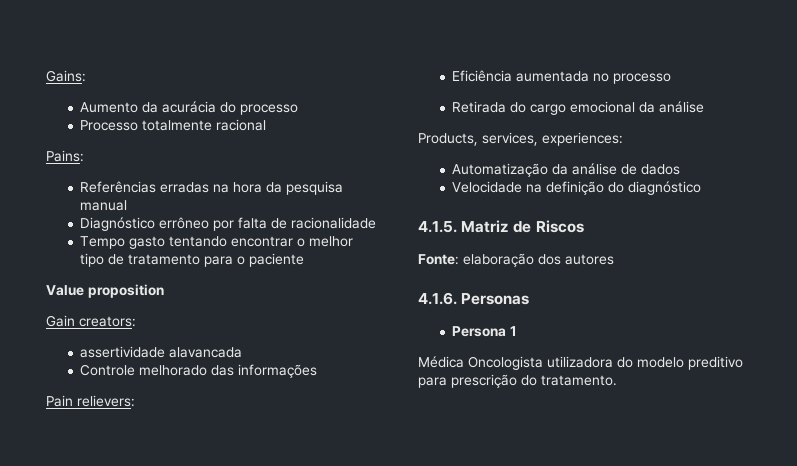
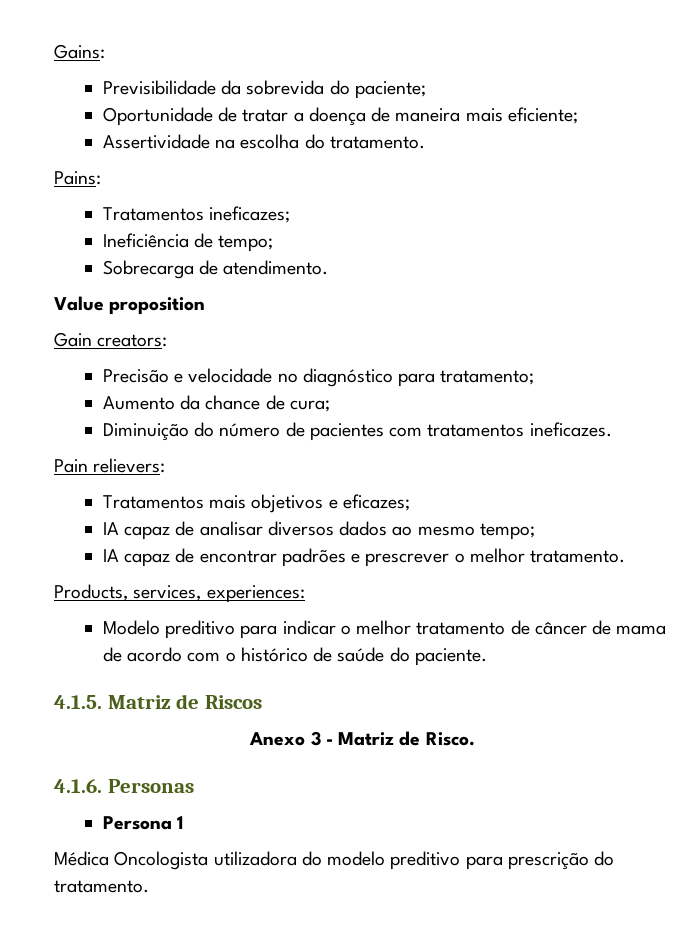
[80,101,299,115] [80,119,267,131] [46,150,84,162] [80,181,344,195] [80,200,128,211] [80,217,377,231] [80,236,354,249] [80,253,305,267] [46,284,164,298] [46,315,136,327] [80,346,243,358] [80,364,318,378] [46,395,135,407] [452,70,672,84] [452,101,705,115] [418,132,623,146] [452,163,681,177] [452,181,702,195] [418,220,584,233] [418,253,614,267] Aumento da acurácia do processo // Processo totalmente racional // Pains: // Referências erradas na hora da pesquisa manual // Diagnóstico errôneo por falta de racionalidade // Tempo gasto tentando encontrar o melhor tipo de tratamento para o paciente // Value proposition // Gain creators: // assertividade alavancada // Controle melhorado das informações // Pain relievers: // Eficiência aumentada no processo // Retirada do cargo emocional da análise // Products, services, experiences: // Automatização da análise de dados // Velocidade na definição do diagnóstico // 4.1.5. Matriz de Riscos // Fonte: elaboração dos autores -> [102,80,426,99] [102,107,578,126] [102,134,425,149] [54,171,101,185] [102,206,290,223] [102,233,274,252] [102,260,329,279] [54,296,206,315] [54,332,168,347] [102,368,535,387] [102,395,330,412] [102,422,612,441] [54,458,166,473] [102,494,410,513] [102,521,535,540] [102,548,626,567] [54,584,305,603] [102,620,667,639] [102,647,487,666] [54,694,263,709] [249,731,475,746] Previsibilidade da sobrevida do paciente; // Oportunidade de tratar a doença de maneira mais eficiente; // Assertividade na escolha do tratamento. // Pains: // Tratamentos ineficazes; // Ineficiência de tempo; // Sobrecarga de atendimento. // Value proposition // Gain creators: // Precisão e velocidade no diagnóstico para tratamento; // Aumento da chance de cura; // Diminuição do número de pacientes com tratamentos ineficazes. // Pain relievers: // Tratamentos mais objetivos e eficazes; // IA capaz de analisar diversos dados ao mesmo tempo; // IA capaz de encontrar padrões e prescrever o melhor tratamento. // Products, services, experiences: // Modelo preditivo para indicar o melhor tratamento de câncer de mama de acordo com o histórico de saúde do paciente. // 4.1.5. Matriz de Riscos // Anexo 3 - Matriz de Risco.

